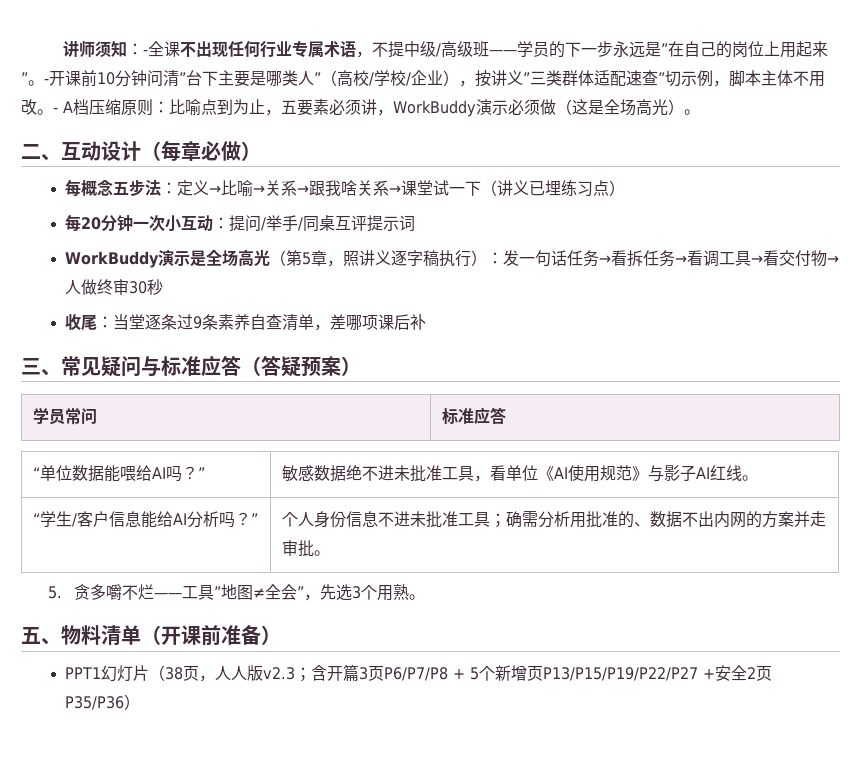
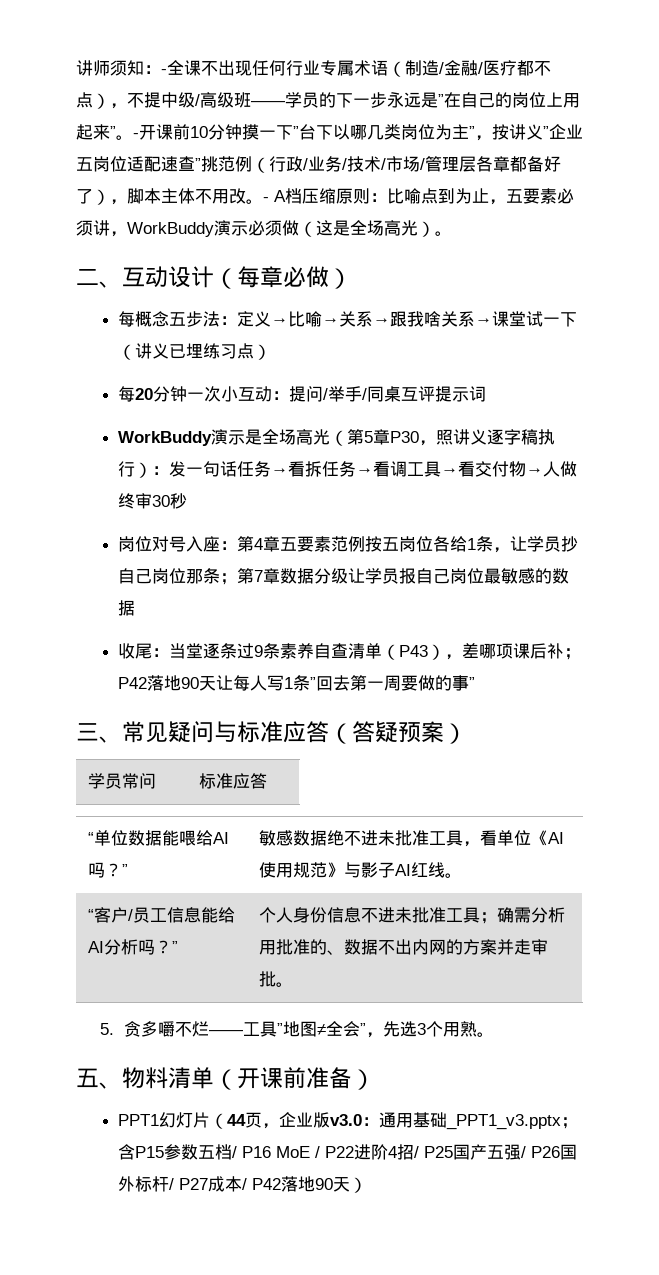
(356, 49) none -> [388,60,551,77] [76,92,110,109] （制造/金融/医疗都不点）
[147,70,179,87] 问清 -> [242,124,293,140] 摸一下
[218,70,459,87] 主要是哪类人”（高校/学校/企业） -> [333,124,475,140] 以哪几类岗位为主”
[530,70,594,86] 三类群体 -> [549,124,583,139] [76,156,127,172] 企业五岗位
[665,70,713,87] 切示例 -> [201,156,561,173] [76,189,110,205] 挑范例（行政/业务/技术/市场/管理层各章都备好了）
(328, 258) none -> [390,431,420,443] P30
(164, 287) none -> [118,536,579,553] [118,568,570,585] [118,600,136,616] // 岗位对号入座：第4章五要素范例按五岗位各给1条，让学员抄自己岗位那条；第7章数据分级让学员报自己岗位最敏感的数据
(315, 322) none -> [382,644,446,660] （P43）
(427, 322) none -> [564,648,582,660] [118,675,476,691] ；P42落地90天让每人写1条”回去第一周要做的事”
[40,511,110,527] 学生/客户 -> [94,907,168,923] 客户/员工
[165,664,773,682] [65,696,125,710] 38页，人人版v2.3；含开篇3页P6/P7/P8 + 5个新增页P13/P15/P19/P22/P27 +安全2页P35/P36 -> [227,1112,579,1130] [118,1144,578,1160] [118,1176,351,1192] 44页，企业版v3.0：通用基础_PPT1_v3.pptx；含P15参数五档/ P16 MoE / P22进阶4招/ P25国产五强/ P26国外标杆/ P27成本/ P42落地90天

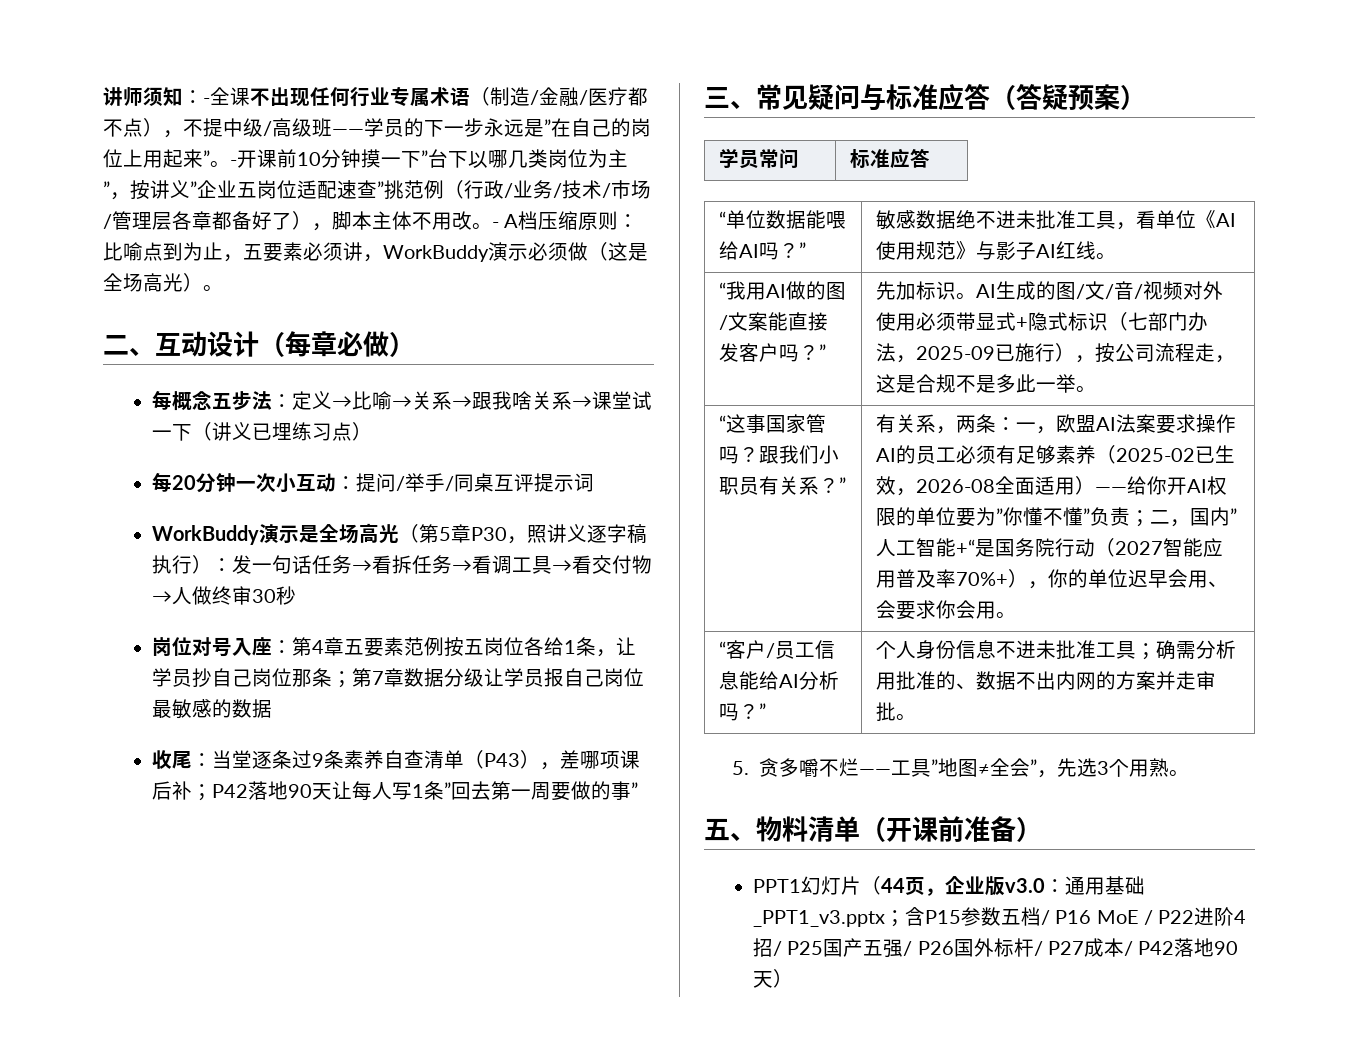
(463, 875) none -> [719,281,847,300] [719,312,829,331] [719,343,827,362] [876,281,1224,300] [876,312,1209,331] [876,343,1236,363] [876,374,1097,393] [719,414,827,434] [719,445,840,464] [719,476,847,495] [876,414,1237,434] [876,445,1236,464] [876,476,1228,496] [876,507,1238,527] [876,538,1224,557] [876,569,1229,589] [876,600,1017,620] // “我用AI做的图/文案能直接发客户吗？” | 先加标识。AI生成的图/文/音/视频对外使用必须带显式+隐式标识（七部门办法，2025-09已施行），按公司流程走，这是合规不是多此一举。 // “这事国家管吗？跟我们小职员有关系？” | 有关系，两条：一，欧盟AI法案要求操作AI的员工必须有足够素养（2025-02已生效，2026-08全面适用）——给你开AI权限的单位要为”你懂不懂”负责；二，国内”人工智能+“是国务院行动（2027智能应用普及率70%+），你的单位迟早会用、会要求你会用。

